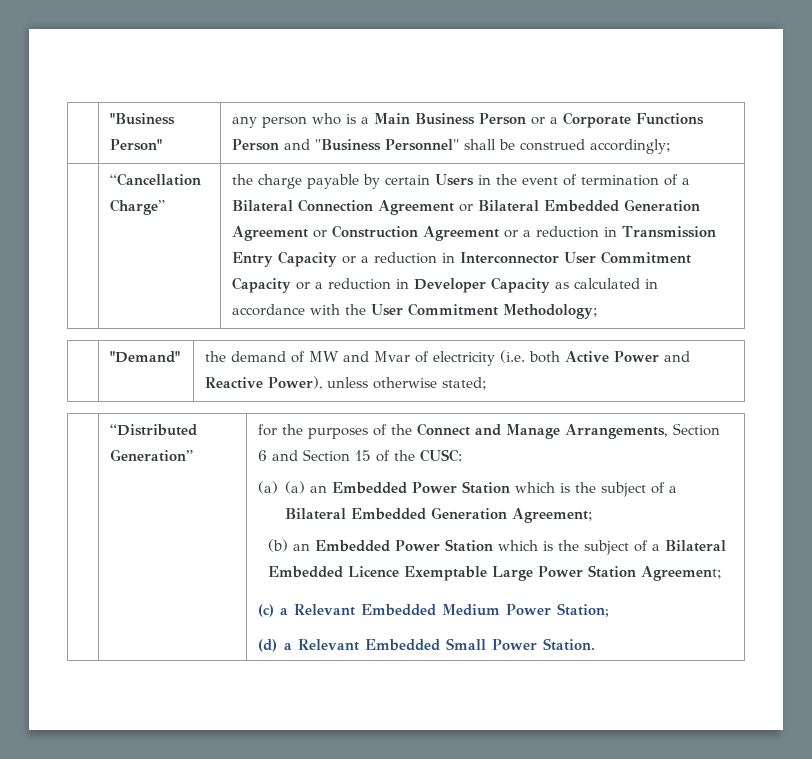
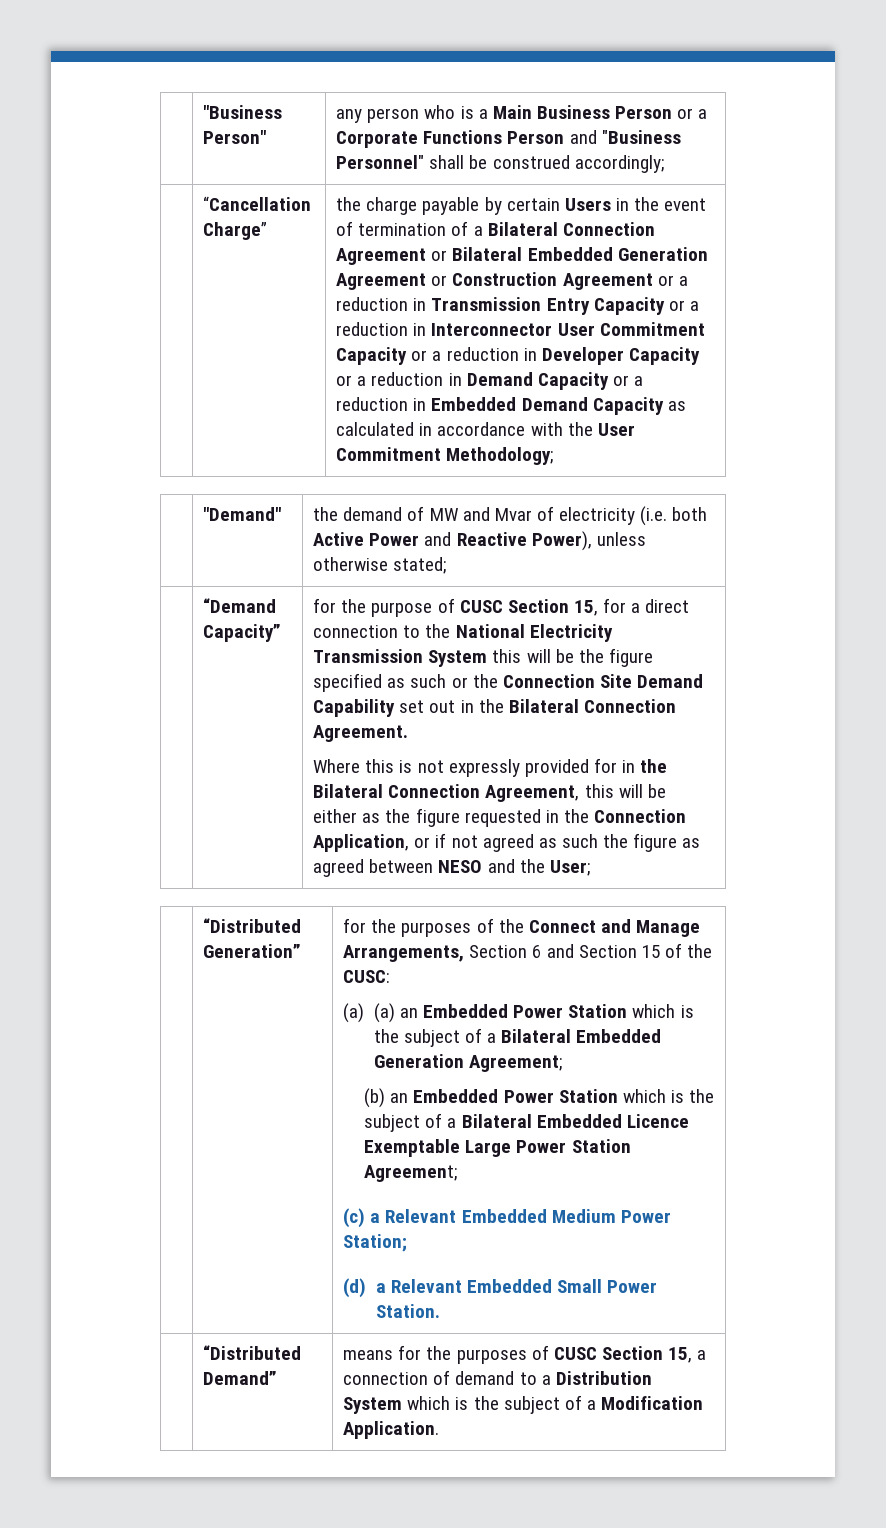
(550, 285) none -> [336,372,644,390] [336,397,664,415] or a reduction in Demand Capacity or a reduction in Embedded Demand Capacity
(487, 383) none -> [203,598,277,613] [203,624,282,642] [313,598,690,617] [313,624,613,642] [313,648,653,667] [313,673,704,692] [313,699,676,717] [313,725,409,742] [313,758,668,777] [313,784,666,802] [313,808,687,827] [313,833,701,852] [313,859,590,877] // | “Demand Capacity” | for the purpose of CUSC Section 15, for a direct connection to the National Electricity Transmission System this will be the figure specified as such or the Connection Site Demand Capability set out in the Bilateral Connection Agreement. // Where this is not expressly provided for in the Bilateral Connection Agreement, this will be either as the figure requested in the Connection Application, or if not agreed as such the figure as agreed between NESO and the User;
(596, 644) none -> [203,1345,302,1360] [203,1371,278,1385] [343,1345,707,1364] [343,1370,652,1385] [343,1395,704,1414] [343,1421,440,1439] // | “Distributed Demand” | means for the purposes of CUSC Section 15, a connection of demand to a Distribution System which is the subject of a Modification Application.

